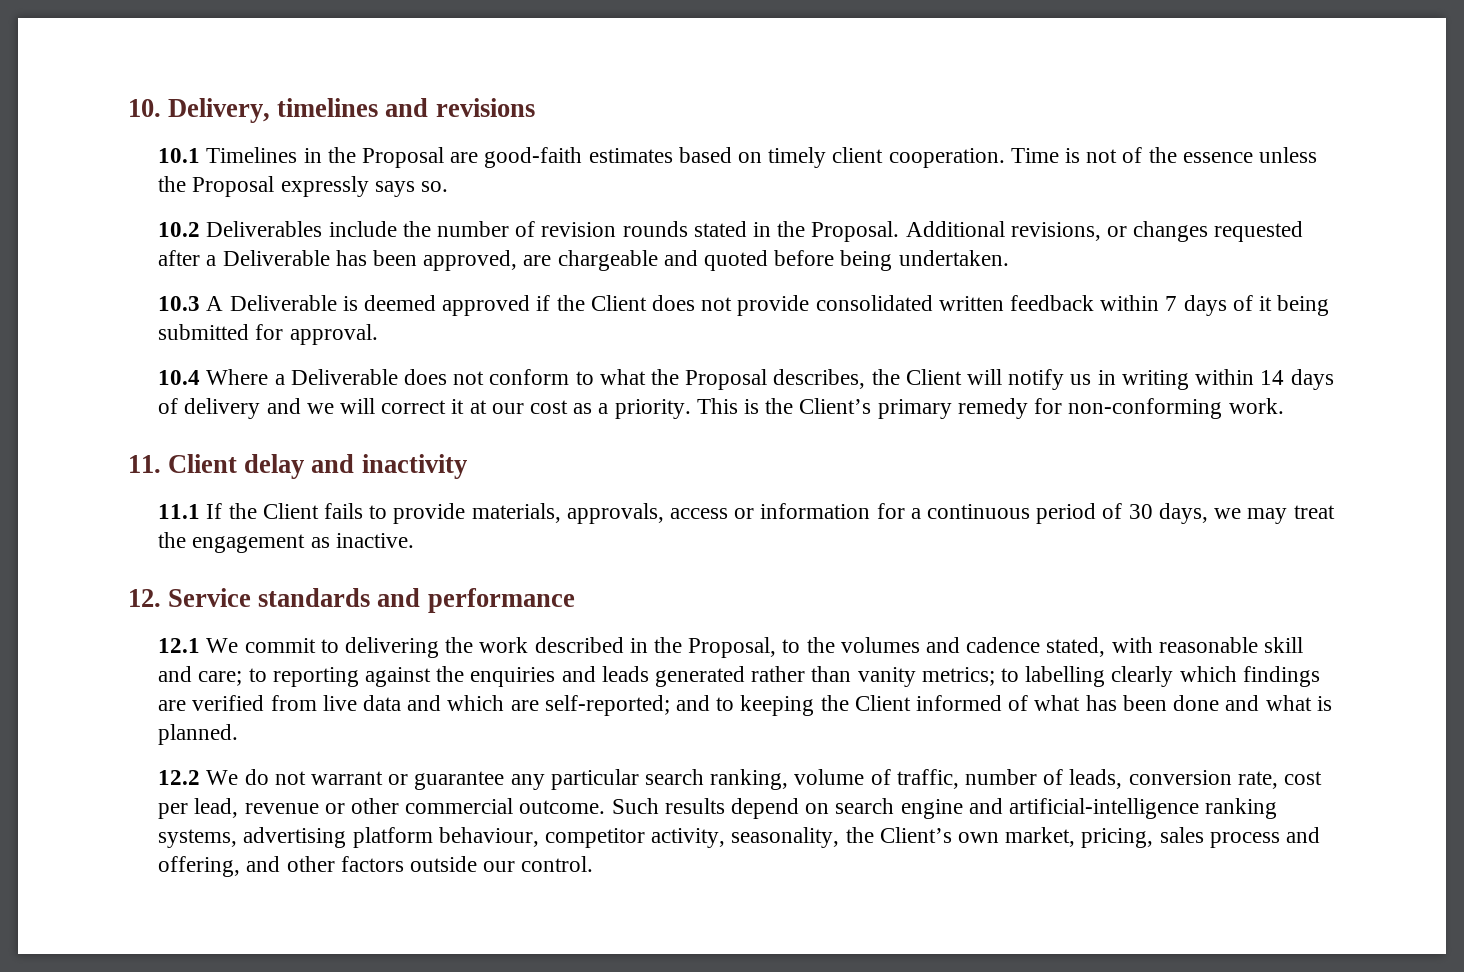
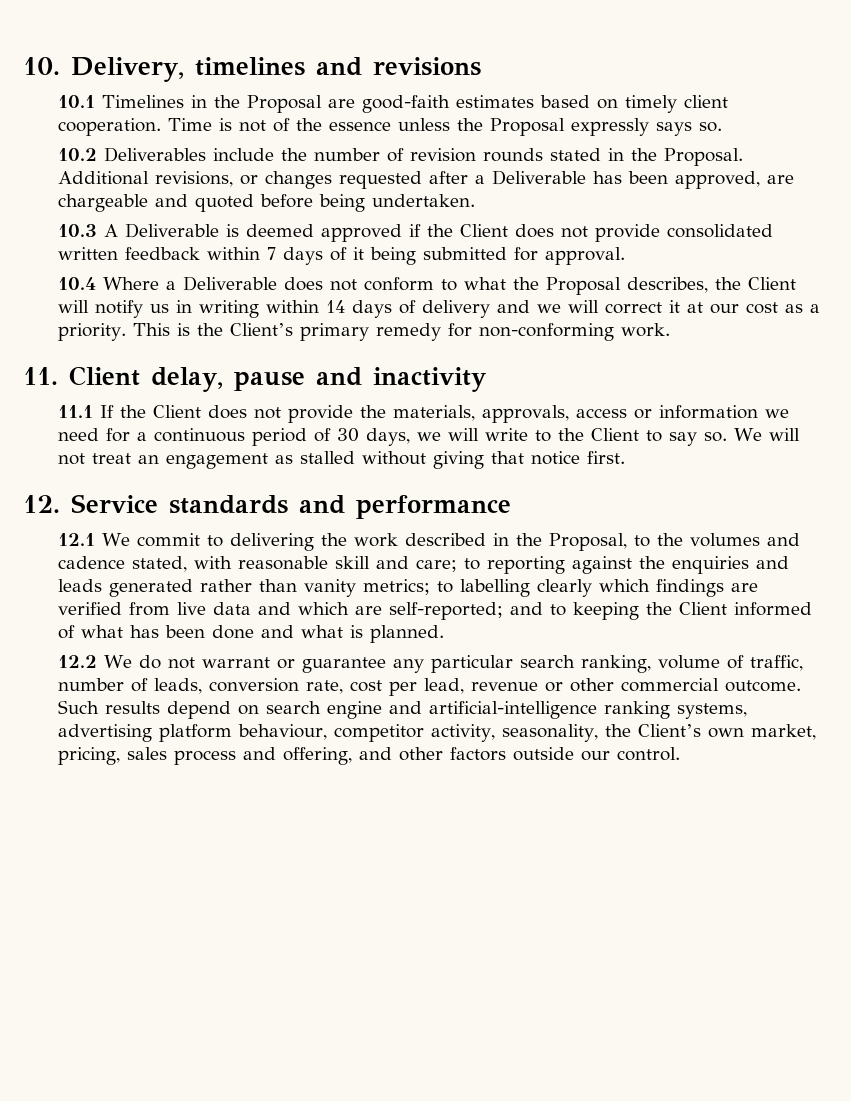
[244,454,305,479] delay -> [151,367,305,392] delay, pause
[323,503,466,524] fails to provide -> [207,405,386,423] does not provide the
(871, 511) none -> [764,409,789,418] [57,428,99,441] we need
[1247,505,1335,524] [158,532,414,553] may treat the engagement as inactive. -> [447,428,800,446] [57,451,625,469] will write to the Client to say so. We will not treat an engagement as stalled without giving that notice first.

